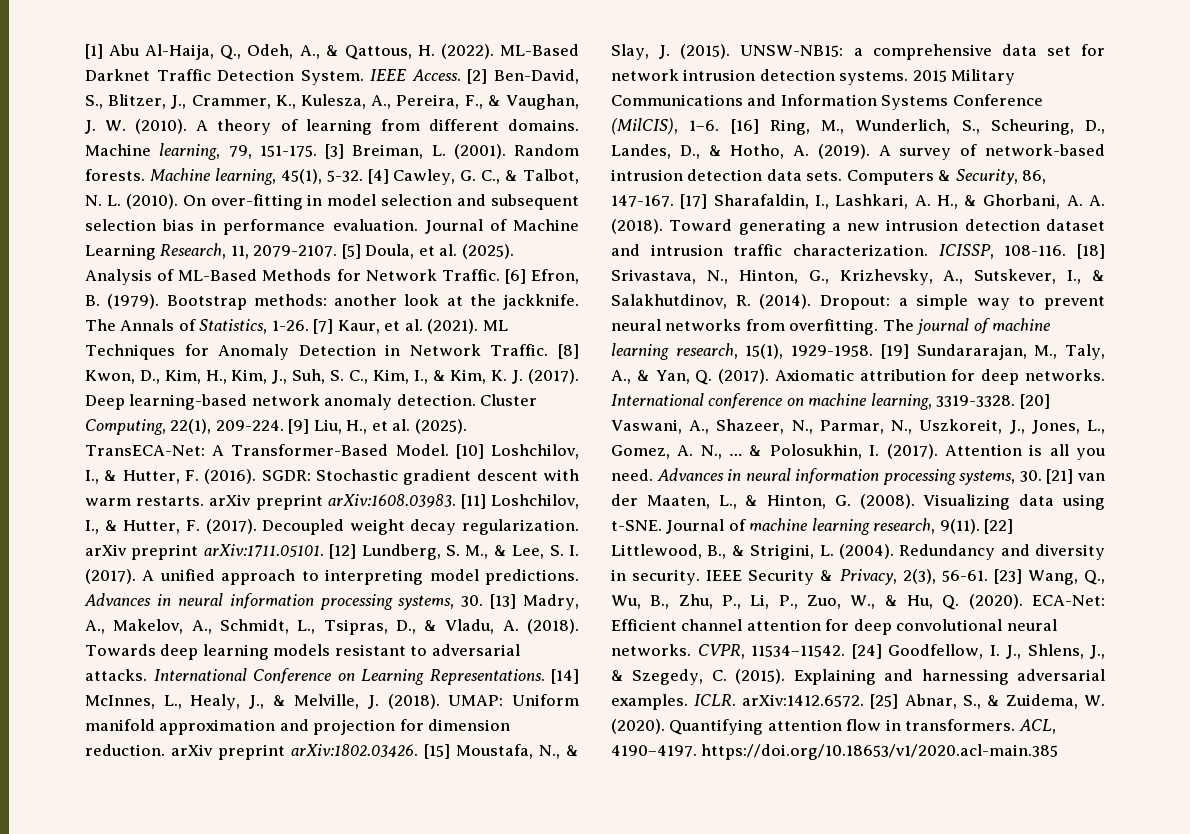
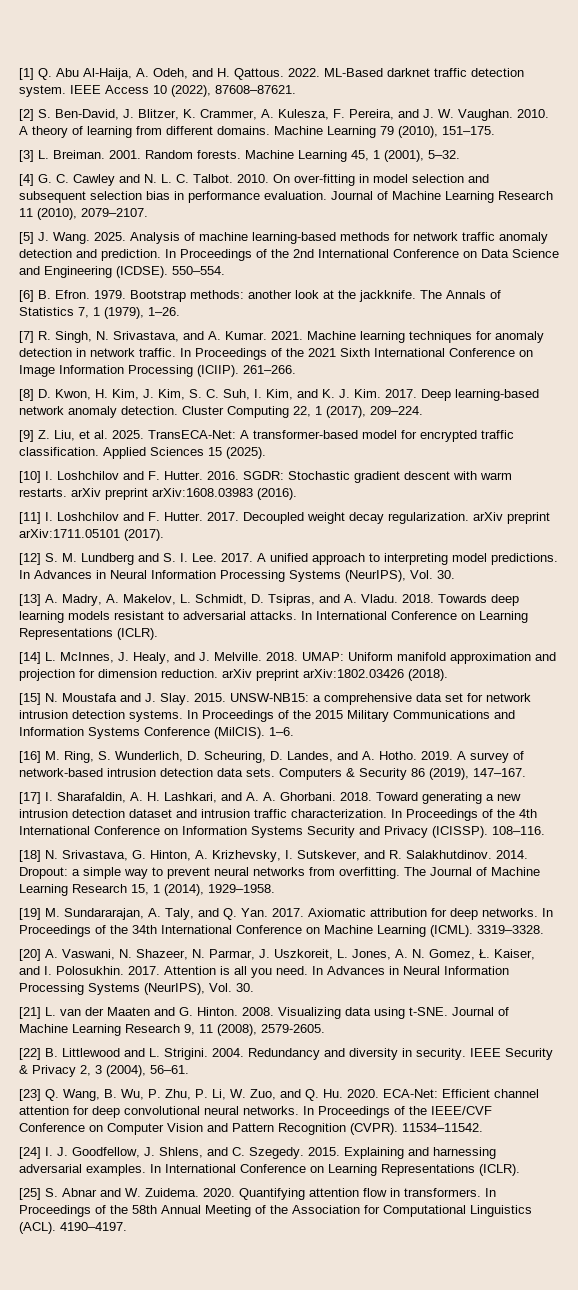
(103, 51) none -> [38,68,52,80] Q.
[220,44,579,60] [85,69,579,85] [85,94,580,110] [85,119,188,134] Q., Odeh, A., & Qattous, H. (2022). ML-Based Darknet Traffic Detection System. IEEE Access. [2] Ben-David, S., Blitzer, J., Crammer, K., Kulesza, A., Pereira, F., & Vaughan, J. W. (2010). -> [136,68,524,80] [19,85,296,97] [19,109,549,121] A. Odeh, and H. Qattous. 2022. ML-Based darknet traffic detection system. IEEE Access 10 (2022), 87608–87621. // [2] S. Ben-David, J. Blitzer, K. Crammer, A. Kulesza, F. Pereira, and J. W. Vaughan. 2010.
[159,143,579,160] [85,168,580,185] [85,194,178,209] learning, 79, 151-175. [3] Breiman, L. (2001). Random forests. Machine learning, 45(1), 5-32. [4] Cawley, G. C., & Talbot, N. L. (2010). -> [327,126,495,138] [19,150,460,162] [19,174,269,186] Learning 79 (2010), 151–175. // [3] L. Breiman. 2001. Random forests. Machine Learning 45, 1 (2001), 5–32. // [4] G. C. Cawley and N. L. C. Talbot. 2010.
[160,243,514,259] [85,269,579,285] [85,294,160,309] Research, 11, 2079-2107. [5] Doula, et al. (2025). Analysis of ML-Based Methods for Network Traffic. [6] Efron, B. (1979). -> [498,191,553,200] [19,208,148,220] [19,232,548,244] [19,249,559,261] [19,266,225,278] [19,290,126,302] Research 11 (2010), 2079–2107. // [5] J. Wang. 2025. Analysis of machine learning-based methods for network traffic anomaly detection and prediction. In Proceedings of the 2nd International Conference on Data Science and Engineering (ICDSE). 550–554. // [6] B. Efron. 1979.
[199,319,508,334] [85,344,579,360] [85,369,580,384] Statistics, 1-26. [7] Kaur, et al. (2021). ML Techniques for Anomaly Detection in Network Traffic. [8] Kwon, D., Kim, H., Kim, J., Suh, S. C., Kim, I., & Kim, K. J. (2017). -> [19,307,180,319] [19,331,544,343] [19,348,533,360] [19,365,296,377] [19,389,417,401] Statistics 7, 1 (1979), 1–26. // [7] R. Singh, N. Srivastava, and A. Kumar. 2021. Machine learning techniques for anomaly detection in network traffic. In Proceedings of the 2021 Sixth International Conference on Image Information Processing (ICIIP). 261–266. // [8] D. Kwon, H. Kim, J. Kim, S. C. Suh, I. Kim, and K. J. Kim. 2017.
[85,419,467,435] Computing, 22(1), 209-224. [9] Liu, H., et al. (2025). -> [227,406,423,418] [19,430,144,442] Computing 22, 1 (2017), 209–224. // [9] Z. Liu, et al. 2025.
[231,444,579,459] [85,469,257,484] Transformer-Based Model. [10] Loshchilov, I., & Hutter, F. (2016). -> [253,430,514,442] [19,447,266,459] [19,471,239,483] transformer-based model for encrypted traffic classification. Applied Sciences 15 (2025). // [10] I. Loshchilov and F. Hutter. 2016.
[327,494,579,509] [85,519,257,534] arXiv:1608.03983. [11] Loshchilov, I., & Hutter, F. (2017). -> [152,488,297,500] [19,512,239,524] arXiv:1608.03983 (2016). // [11] I. Loshchilov and F. Hutter. 2017.
[203,544,579,560] [85,569,136,584] arXiv:1711.05101. [12] Lundberg, S. M., & Lee, S. I. (2017). -> [19,529,164,541] [19,553,253,565] arXiv:1711.05101 (2017). // [12] S. M. Lundberg and S. I. Lee. 2017.
[84,593,579,610] [85,619,579,635] Advances in neural information processing systems, 30. [13] Madry, A., Makelov, A., Schmidt, L., Tsipras, D., & Vladu, A. (2018). -> [19,570,455,582] [19,594,434,606] In Advances in Neural Information Processing Systems (NeurIPS), Vol. 30. // [13] A. Madry, A. Makelov, L. Schmidt, D. Tsipras, and A. Vladu. 2018.
[153,668,579,685] [85,694,440,710] International Conference on Learning Representations. [14] McInnes, L., Healy, J., & Melville, J. (2018). -> [301,611,528,623] [19,628,158,640] [19,652,298,664] In International Conference on Learning Representations (ICLR). // [14] L. McInnes, J. Healy, and J. Melville. 2018.
[291,744,579,759] [611,44,731,60] arXiv:1802.03426. [15] Moustafa, N., & Slay, J. (2015). -> [303,669,448,681] [19,693,226,705] arXiv:1802.03426 (2018). // [15] N. Moustafa and J. Slay. 2015.
(909, 78) none -> [187,710,311,722] In Proceedings of the
[611,118,678,135] (MilCIS), -> [214,727,265,739] (MilCIS).
[730,119,1105,135] [611,144,870,159] [16] Ring, M., Wunderlich, S., Scheuring, D., Landes, D., & Hotho, A. (2019). -> [19,751,453,763] // [16] M. Ring, S. Wunderlich, D. Scheuring, D. Landes, and A. Hotho. 2019.
[955,169,1047,185] [611,194,1105,209] [611,219,663,234] Security, 86, 147-167. [17] Sharafaldin, I., Lashkari, A. H., & Ghorbani, A. A. (2018). -> [359,768,526,780] [19,792,372,804] Security 86 (2019), 147–167. // [17] I. Sharafaldin, A. H. Lashkari, and A. A. Ghorbani. 2018.
[938,244,1105,259] [611,269,1105,285] [611,294,812,309] ICISSP, 108-116. [18] Srivastava, N., Hinton, G., Krizhevsky, A., Sutskever, I., & Salakhutdinov, R. (2014). -> [391,809,537,821] [19,826,545,838] [19,850,528,862] In Proceedings of the 4th International Conference on Information Systems Security and Privacy (ICISSP). 108–116. // [18] N. Srivastava, G. Hinton, A. Krizhevsky, I. Sutskever, and R. Salakhutdinov. 2014.
[916,318,1052,335] [611,343,1106,360] [611,369,770,385] journal of machine learning research, 15(1), 1929-1958. [19] Sundararajan, M., Taly, A., & Yan, Q. (2017). -> [430,867,540,876] [19,884,275,896] [19,908,304,920] Journal of Machine Learning Research 15, 1 (2014), 1929–1958. // [19] M. Sundararajan, A. Taly, and Q. Yan. 2017.
[611,393,1050,410] [611,419,1105,434] [611,444,938,459] International conference on machine learning, 3319-3328. [20] Vaswani, A., Shazeer, N., Parmar, N., Uszkoreit, J., Jones, L., Gomez, A. N., … & Polosukhin, I. (2017). -> [542,908,553,917] [19,925,544,937] [19,949,535,961] [19,966,160,975] In Proceedings of the 34th International Conference on Machine Learning (ICML). 3319–3328. // [20] A. Vaswani, N. Shazeer, N. Parmar, J. Uszkoreit, L. Jones, A. N. Gomez, Ł. Kaiser, and I. Polosukhin. 2017.
[656,468,1105,485] [611,494,915,509] Advances in neural information processing systems, 30. [21] van der Maaten, L., & Hinton, G. (2008). -> [312,966,509,975] [19,983,254,995] [19,1007,274,1019] In Advances in Neural Information Processing Systems (NeurIPS), Vol. 30. // [21] L. van der Maaten and G. Hinton. 2008.
[749,518,1014,535] [611,544,894,560] machine learning research, 9(11). [22] Littlewood, B., & Strigini, L. (2004). -> [19,1024,325,1036] [19,1048,244,1060] Machine Learning Research 9, 11 (2008), 2579-2605. // [22] B. Littlewood and L. Strigini. 2004.
[839,569,1105,585] [611,594,1023,610] Privacy, 2(3), 56-61. [23] Wang, Q., Wu, B., Zhu, P., Li, P., Zuo, W., & Hu, Q. (2020). -> [32,1065,189,1077] [19,1089,379,1101] Privacy 2, 3 (2004), 56–61. // [23] Q. Wang, B. Wu, P. Zhu, P. Li, W. Zuo, and Q. Hu. 2020.
[697,644,1105,659] [611,669,786,685] CVPR, 11534–11542. [24] Goodfellow, I. J., Shlens, J., & Szegedy, C. (2015). -> [303,1106,492,1118] [19,1123,483,1135] [19,1147,340,1159] In Proceedings of the IEEE/CVF Conference on Computer Vision and Pattern Recognition (CVPR). 11534–11542. // [24] I. J. Goodfellow, J. Shlens, and C. Szegedy. 2015.
[694,694,1106,709] [611,719,665,734] ICLR. arXiv:1412.6572. [25] Abnar, S., & Zuidema, W. (2020). -> [150,1164,520,1176] [19,1188,235,1200] In International Conference on Learning Representations (ICLR). // [25] S. Abnar and W. Zuidema. 2020.
[1018,719,1056,734] [611,744,1059,760] ACL, 4190–4197. https://doi.org/10.18653/v1/2020.acl-main.385 -> [485,1188,496,1197] [19,1205,532,1217] [19,1222,127,1234] In Proceedings of the 58th Annual Meeting of the Association for Computational Linguistics (ACL). 4190–4197.

